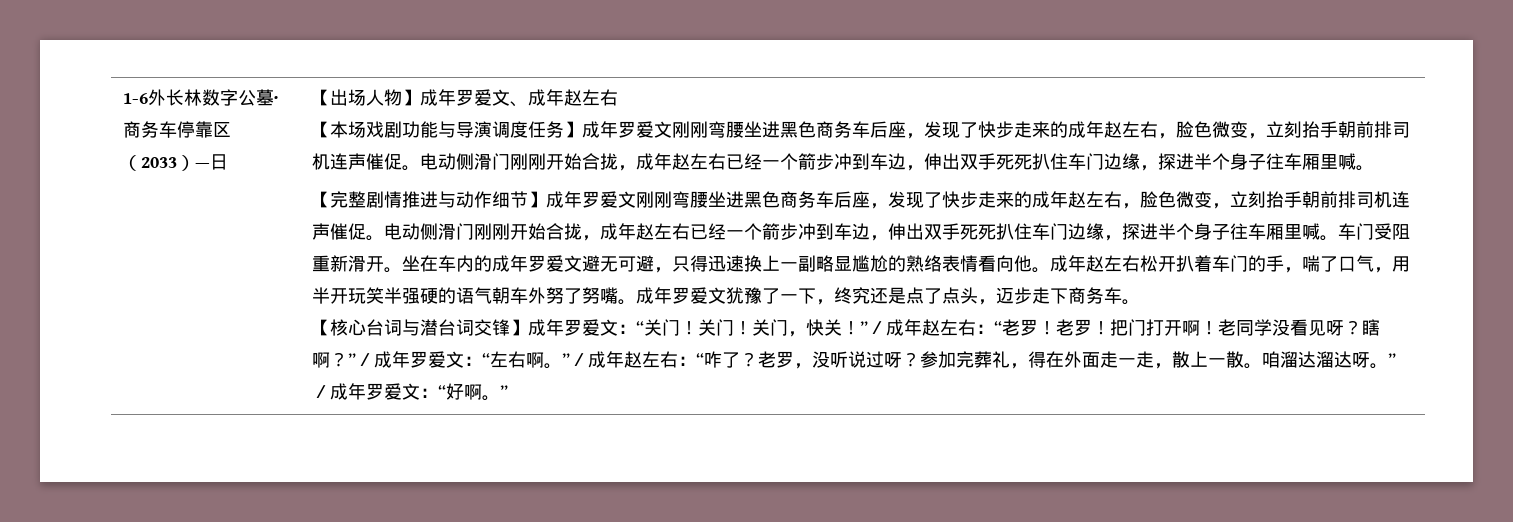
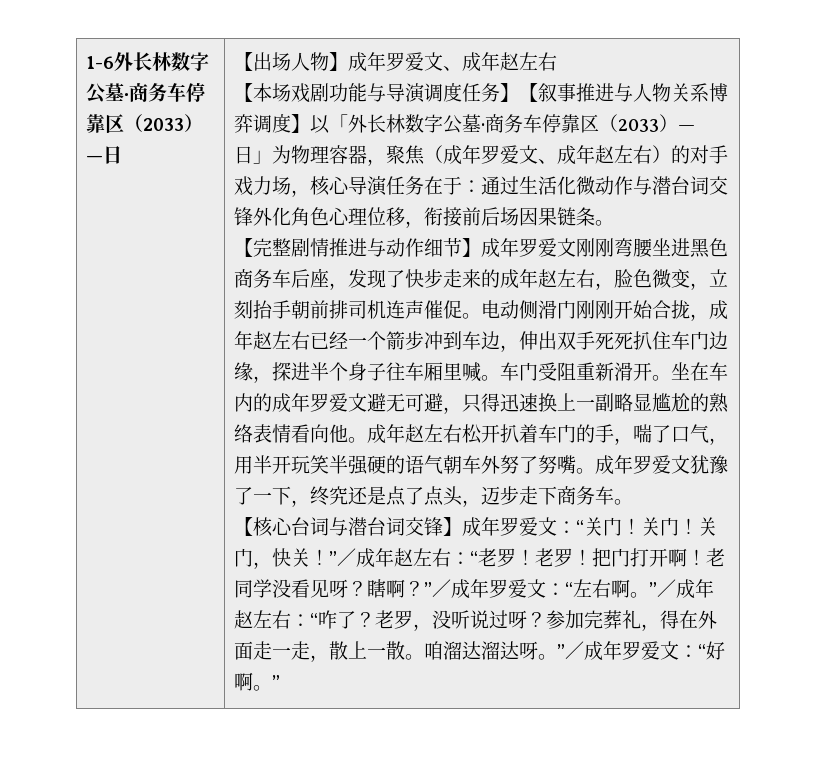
[581,121,1410,139] [311,153,1356,171] 成年罗爱文刚刚弯腰坐进黑色商务车后座，发现了快步走来的成年赵左右，脸色微变，立刻抬手朝前排司机连声催促。电动侧滑门刚刚开始合拢，成年赵左右已经一个箭步冲到车边，伸出双手死死扒住车门边缘，探进半个身子往车厢里喊 -> [519,83,729,102] [234,114,696,134] [234,145,729,166] [234,176,729,197] [234,207,596,228] 【叙事推进与人物关系博弈调度】以「外长林数字公墓·商务车停靠区（2033）—日」为物理容器，聚焦（成年罗爱文、成年赵左右）的对手戏力场，核心导演任务在于：通过生活化微动作与潜台词交锋外化角色心理位移，衔接前后场因果链条

